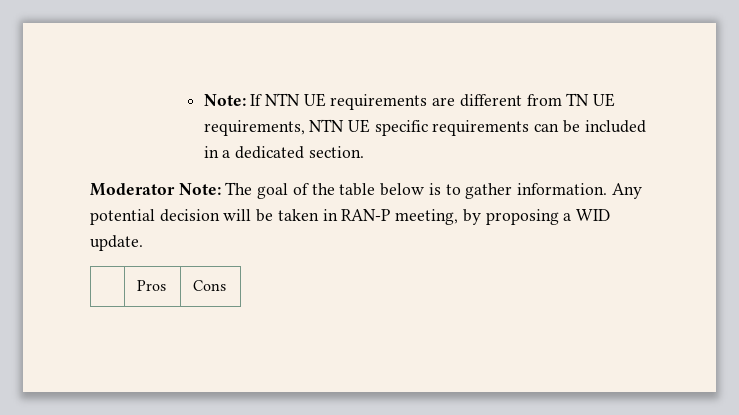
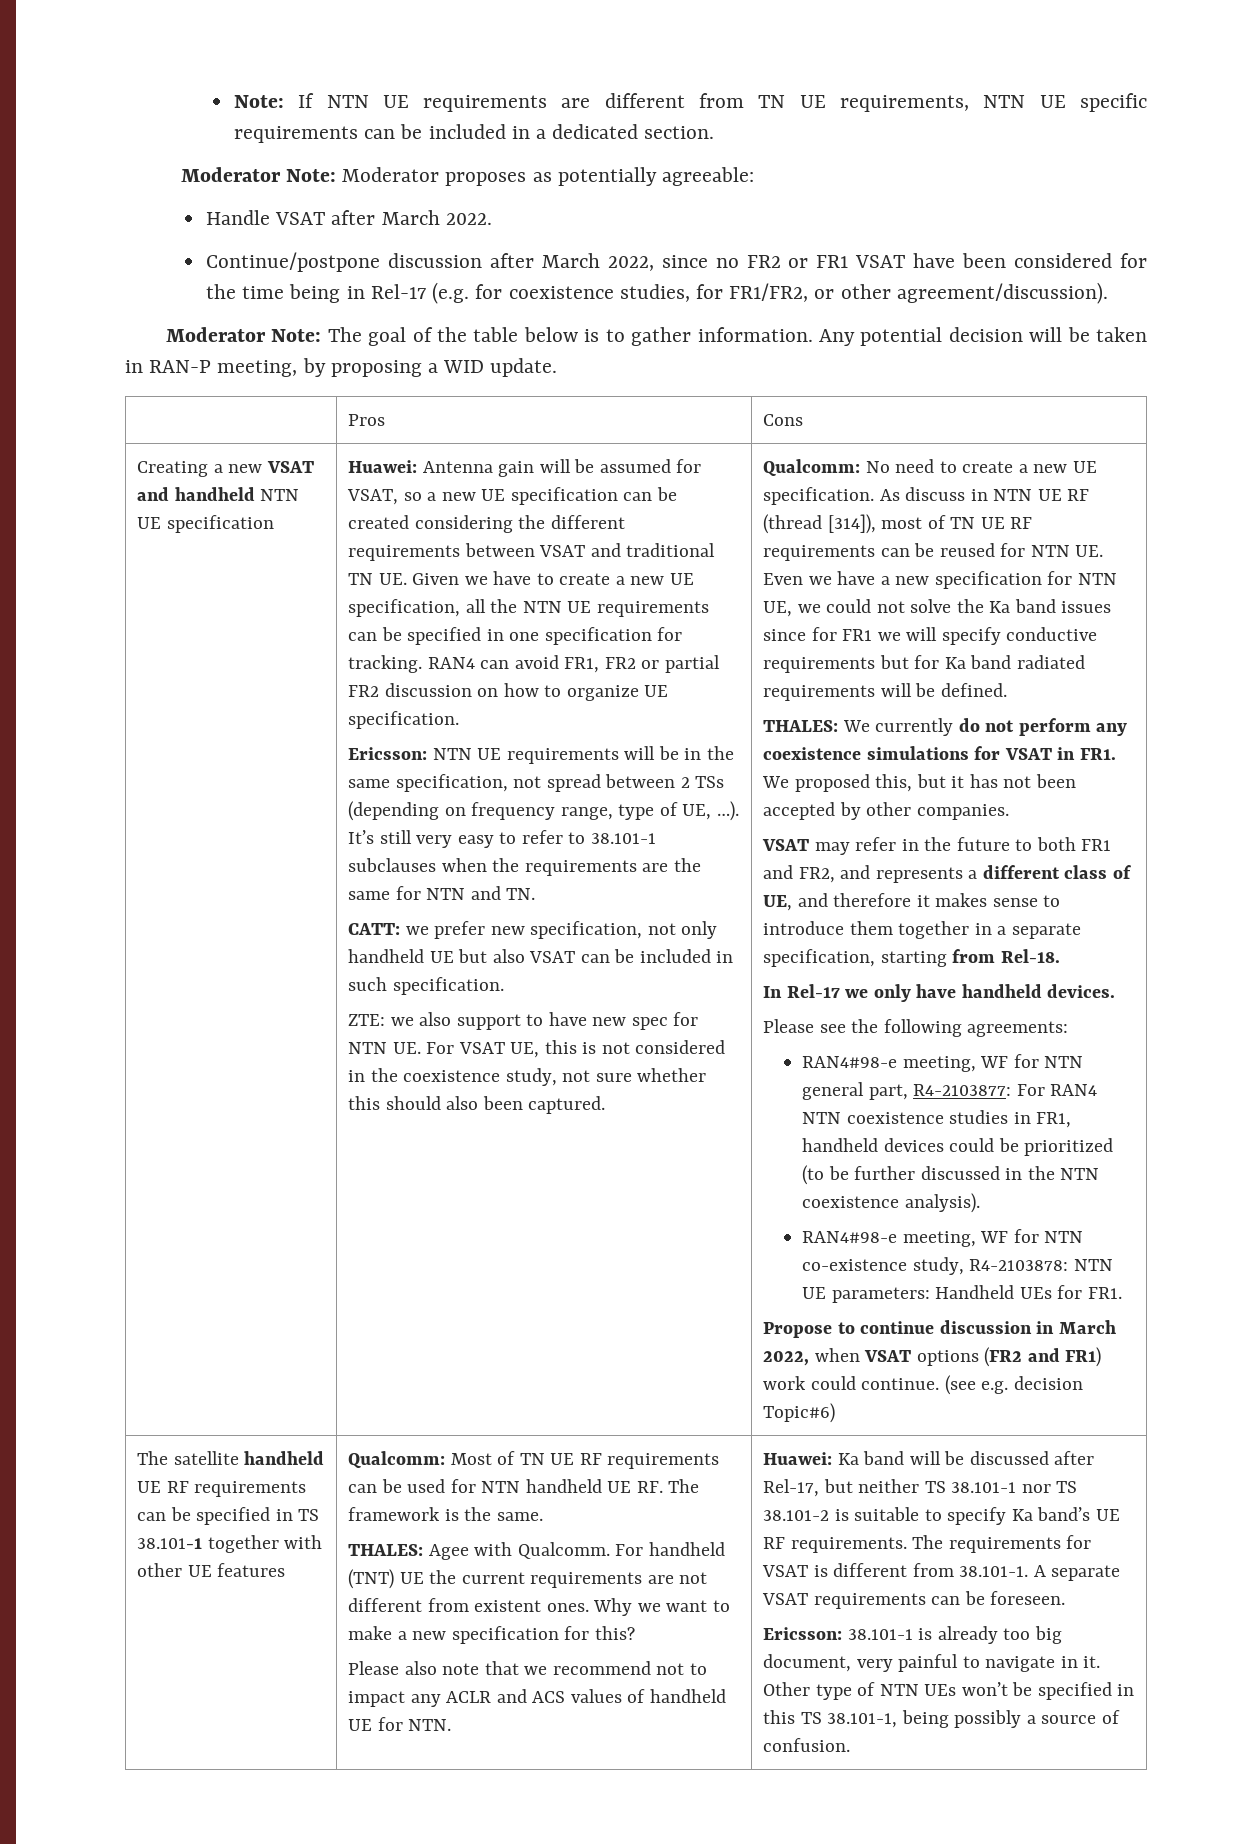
(364, 152) none -> [180,167,755,186] [206,210,492,225] [206,252,1147,272] [206,282,1108,304] // Moderator Note: Moderator proposes as potentially agreeable: // Handle VSAT after March 2022. // Continue/postpone discussion after March 2022, since no FR2 or FR1 VSAT have been considered for the time being in Rel-17 (e.g. for coexistence studies, for FR1/FR2, or other agreement/discussion).
(227, 285) none -> [136,461,314,477] [136,487,300,501] [136,515,274,533] [347,459,702,477] [346,487,677,505] [347,515,625,533] [347,543,716,561] [347,571,694,585] [347,599,709,617] [347,627,683,645] [347,655,720,673] [347,683,669,701] [347,711,459,729] [347,746,734,764] [347,774,725,792] [347,801,739,821] [347,830,656,848] [347,858,701,876] [347,886,536,900] [347,921,718,939] [347,949,734,963] [347,977,504,995] [347,1012,699,1030] [347,1040,726,1058] [347,1068,707,1086] [347,1096,606,1114] [762,459,1097,476] [762,487,1090,505] [762,514,1033,534] [762,543,1104,561] [762,571,1117,589] [762,599,1112,617] [762,627,1098,645] [762,655,1085,673] [762,683,1007,701] [762,718,1128,736] [762,746,1116,760] [761,774,1076,792] [762,802,1009,820] [761,837,1112,855] [762,865,1132,883] [762,893,1061,911] [762,921,1081,939] [762,949,1060,967] [762,984,1116,1002] [762,1019,1069,1037] [802,1054,1084,1072] [802,1082,1098,1100] [802,1110,1072,1128] [802,1138,1114,1156] [802,1165,1100,1185] [802,1193,980,1213] [802,1229,1084,1247] [802,1257,1113,1275] [802,1285,1122,1303] [762,1320,1116,1338] [762,1347,1102,1367] [762,1375,1083,1395] [762,1403,835,1423] [136,1451,325,1465] [136,1481,307,1497] [136,1507,320,1525] [136,1535,323,1553] [136,1563,286,1577] [347,1451,720,1469] [347,1479,700,1493] [347,1507,543,1521] [347,1542,725,1560] [347,1569,708,1589] [347,1598,730,1616] [347,1626,635,1644] [347,1661,707,1675] [347,1689,726,1707] [347,1717,452,1731] [762,1451,1095,1465] [762,1479,1078,1497] [762,1507,1120,1525] [762,1535,1092,1553] [761,1563,1121,1581] [761,1591,1066,1609] [762,1626,1062,1644] [762,1654,1101,1672] [762,1682,1135,1700] [762,1710,1120,1728] [762,1738,850,1752] // Creating a new VSAT and handheld NTN UE specification | Huawei: Antenna gain will be assumed for VSAT, so a new UE specification can be created considering the different requirements between VSAT and traditional TN UE. Given we have to create a new UE specification, all the NTN UE requirements can be specified in one specification for tracking. RAN4 can avoid FR1, FR2 or partial FR2 discussion on how to organize UE specification. // Ericsson: NTN UE requirements will be in the same specification, not spread between 2 TSs (depending on frequency range, type of UE, …). It’s still very easy to refer to 38.101-1 subclauses when the requirements are the same for NTN and TN. // CATT: we prefer new specification, not only handheld UE but also VSAT can be included in such specification. // ZTE: we also support to have new spec for NTN UE. For VSAT UE, this is not considered in the coexistence study, not sure whether this should also been captured. | Qualcomm: No need to create a new UE specification. As discuss in NTN UE RF (thread [314]), most of TN UE RF requirements can be reused for NTN UE. Even we have a new specification for NTN UE, we could not solve the Ka band issues since for FR1 we will specify conductive requirements but for Ka band radiated requirements will be defined. // THALES: We currently do not perform any coexistence simulations for VSAT in FR1. We proposed this, but it has not been accepted by other companies. // VSAT may refer in the future to both FR1 and FR2, and represents a different class of UE, and therefore it makes sense to introduce them together in a separate specification, starting from Rel-18. // In Rel-17 we only have handheld devices. // Please see the following agreements: // RAN4#98-e meeting, WF for NTN general part, R4-2103877: For RAN4 NTN coexistence studies in FR1, handheld devices could be prioritized (to be further discussed in the NTN coexistence analysis). // RAN4#98-e meeting, WF for NTN co-existence study, R4-2103878: NTN UE parameters: Handheld UEs for FR1. // Propose to continue discussion in March 2022, when VSAT options (FR2 and FR1) work could continue. (see e.g. decision Topic#6) // The satellite handheld UE RF requirements can be specified in TS 38.101-1 together with other UE features | Qualcomm: Most of TN UE RF requirements can be used for NTN handheld UE RF. The framework is the same. // THALES: Agee with Qualcomm. For handheld (TNT) UE the current requirements are not different from existent ones. Why we want to make a new specification for this? // Please also note that we recommend not to impact any ACLR and ACS values of handheld UE for NTN. | Huawei: Ka band will be discussed after Rel-17, but neither TS 38.101-1 nor TS 38.101-2 is suitable to specify Ka band’s UE RF requirements. The requirements for VSAT is different from 38.101-1. A separate VSAT requirements can be foreseen. // Ericsson: 38.101-1 is already too big document, very painful to navigate in it. Other type of NTN UEs won’t be specified in this TS 38.101-1, being possibly a source of confusion.

